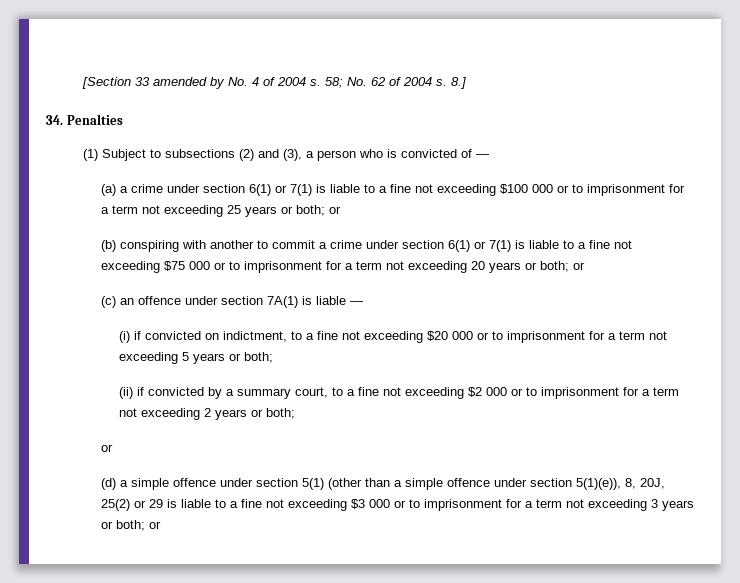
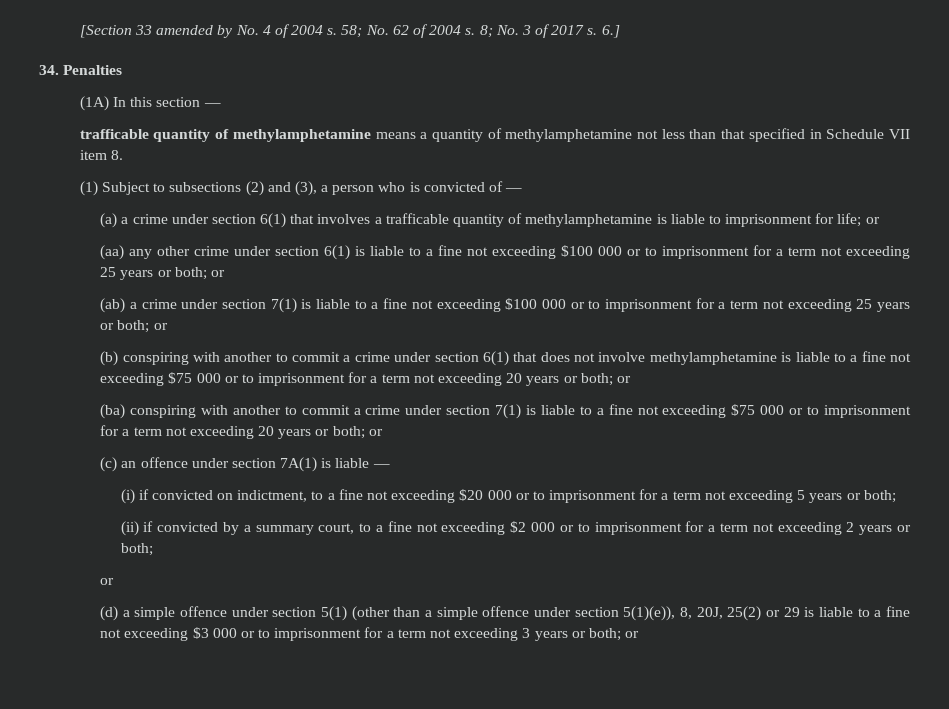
[450,77,466,89] [46,114,123,125] 8.] // 34. Penalties -> [479,24,620,38] [39,65,123,75] [79,96,221,111] [79,128,910,142] [79,150,123,160] 8; No. 3 of 2017 s. 6.] // 34. Penalties // (1A) In this section — // trafficable quantity of methylamphetamine means a quantity of methylamphetamine not less than that specified in Schedule VII item 8.
[274,185,287,193] or -> [290,213,880,227] [100,245,910,260] [100,267,225,280] [100,298,266,313] that involves a trafficable quantity of methylamphetamine is liable to imprisonment for life; or // (aa) any other crime under section 6(1) is liable to a fine not exceeding $100 000 or to imprisonment for a term not exceeding 25 years or both; or // (ab) a crime under section
[473,241,486,249] or -> [513,351,911,365] [100,372,631,386] [100,404,491,419] that does not involve methylamphetamine is liable to a fine not exceeding $75 000 or to imprisonment for a term not exceeding 20 years or both; or // (ba) conspiring with another to commit a crime under section

